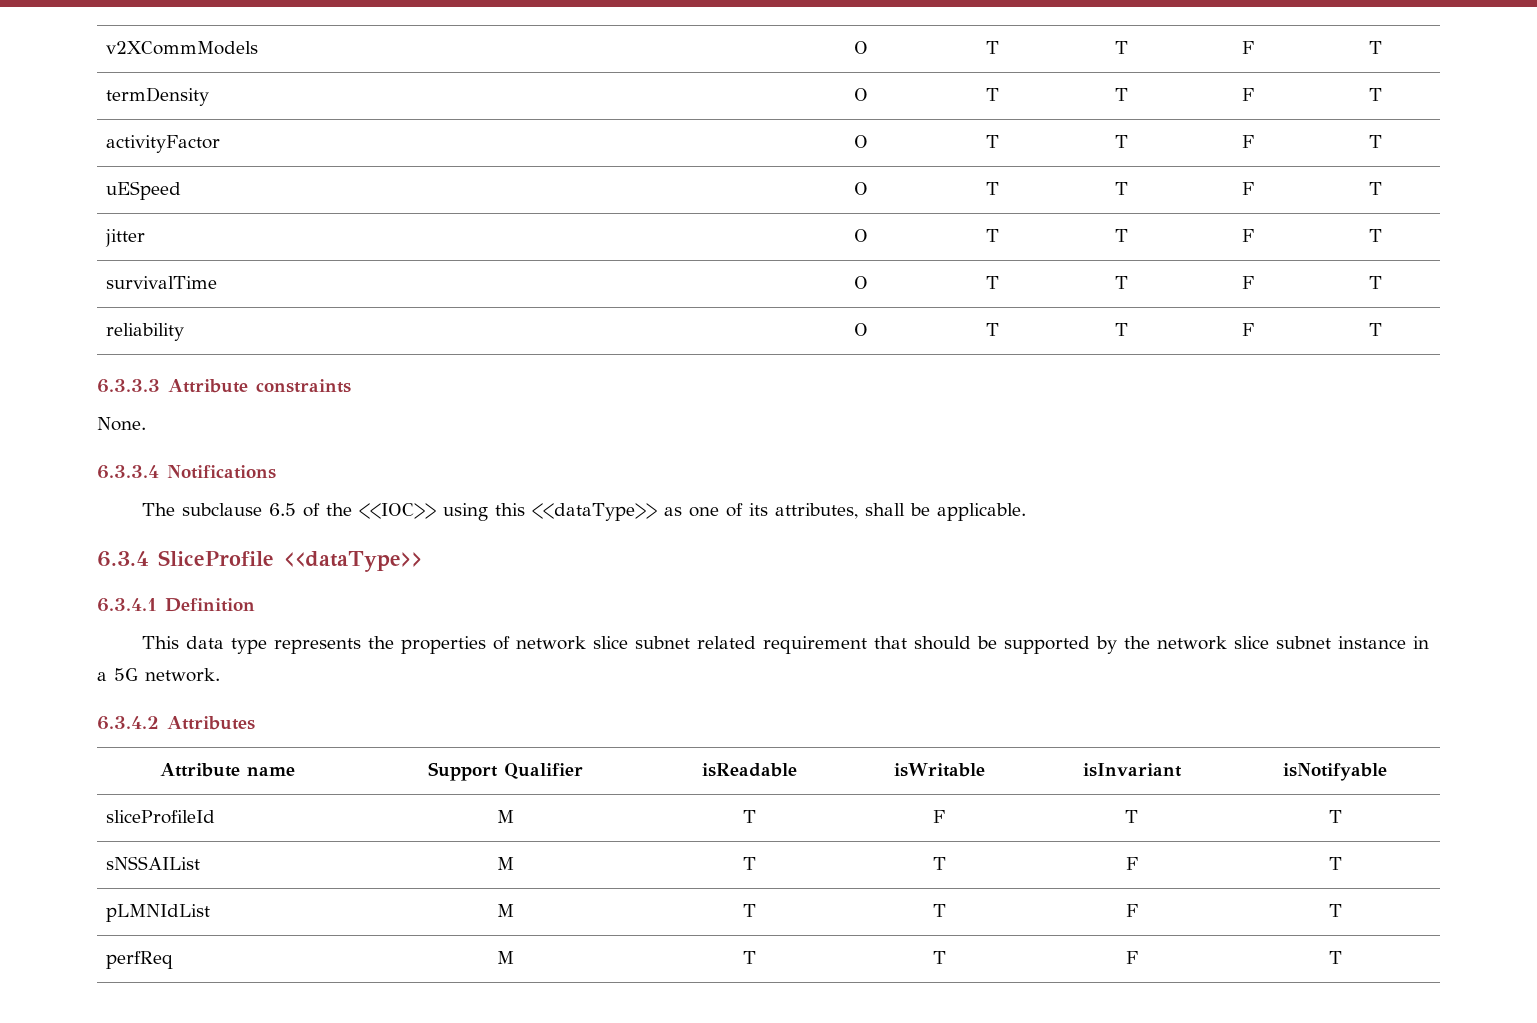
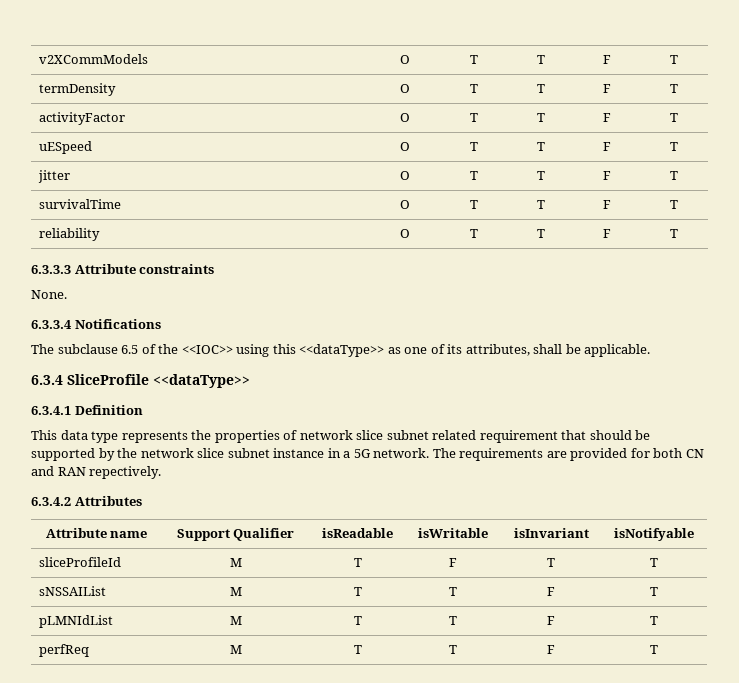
(220, 675) none -> [432,448,704,461] [31,466,162,479] The requirements are provided for both CN and RAN repectively.

